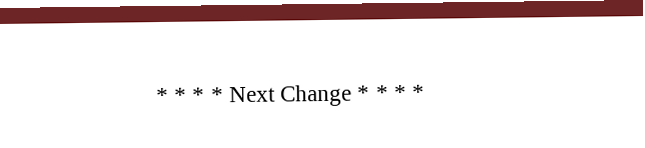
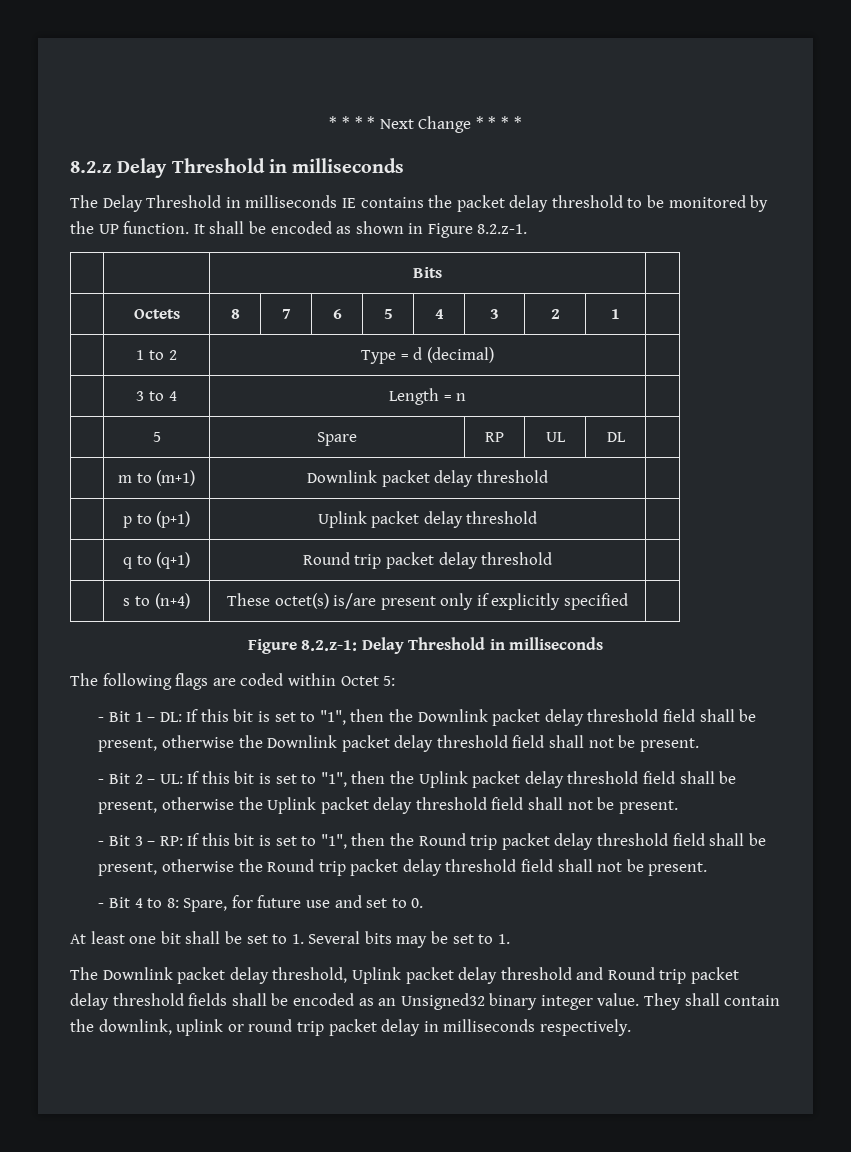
(425, 92) none -> [70,158,405,178] [70,195,769,212] [70,221,528,238] [413,267,442,278] [133,309,180,319] [230,309,240,319] [281,309,291,319] [332,309,342,319] [383,309,393,319] [434,309,444,319] [490,309,499,319] [550,309,560,319] [611,309,620,319] [136,350,177,360] [361,347,494,364] [136,391,177,401] [388,388,467,405] [152,432,161,442] [317,432,357,446] [485,432,504,442] [545,432,566,442] [606,432,626,442] [117,470,196,486] [307,470,548,487] [122,511,191,528] [317,511,538,528] [122,552,191,569] [302,552,553,569] [123,593,190,609] [226,593,629,610] [247,637,604,654] [70,673,396,690] [98,709,757,726] [98,735,699,752] [98,771,737,788] [98,797,678,814] [98,833,766,850] [98,859,708,876] [98,895,424,912] [70,931,510,948] [70,967,740,984] [70,993,781,1010] [70,1019,631,1036] // 8.2.z Delay Threshold in milliseconds // The Delay Threshold in milliseconds IE contains the packet delay threshold to be monitored by the UP function. It shall be encoded as shown in Figure 8.2.z-1. // | | Bits | // | Octets | 8 | 7 | 6 | 5 | 4 | 3 | 2 | 1 | // | 1 to 2 | Type = d (decimal) | // | 3 to 4 | Length = n | // | 5 | Spare | RP | UL | DL | // | m to (m+1) | Downlink packet delay threshold | // | p to (p+1) | Uplink packet delay threshold | // | q to (q+1) | Round trip packet delay threshold | // | s to (n+4) | These octet(s) is/are present only if explicitly specified | // Figure 8.2.z-1: Delay Threshold in milliseconds // The following flags are coded within Octet 5: // - Bit 1 – DL: If this bit is set to "1", then the Downlink packet delay threshold field shall be present, otherwise the Downlink packet delay threshold field shall not be present. // - Bit 2 – UL: If this bit is set to "1", then the Uplink packet delay threshold field shall be present, otherwise the Uplink packet delay threshold field shall not be present. // - Bit 3 – RP: If this bit is set to "1", then the Round trip packet delay threshold field shall be present, otherwise the Round trip packet delay threshold field shall not be present. // - Bit 4 to 8: Spare, for future use and set to 0. // At least one bit shall be set to 1. Several bits may be set to 1. // The Downlink packet delay threshold, Uplink packet delay threshold and Round trip packet delay threshold fields shall be encoded as an Unsigned32 binary integer value. They shall contain the downlink, uplink or round trip packet delay in milliseconds respectively.

